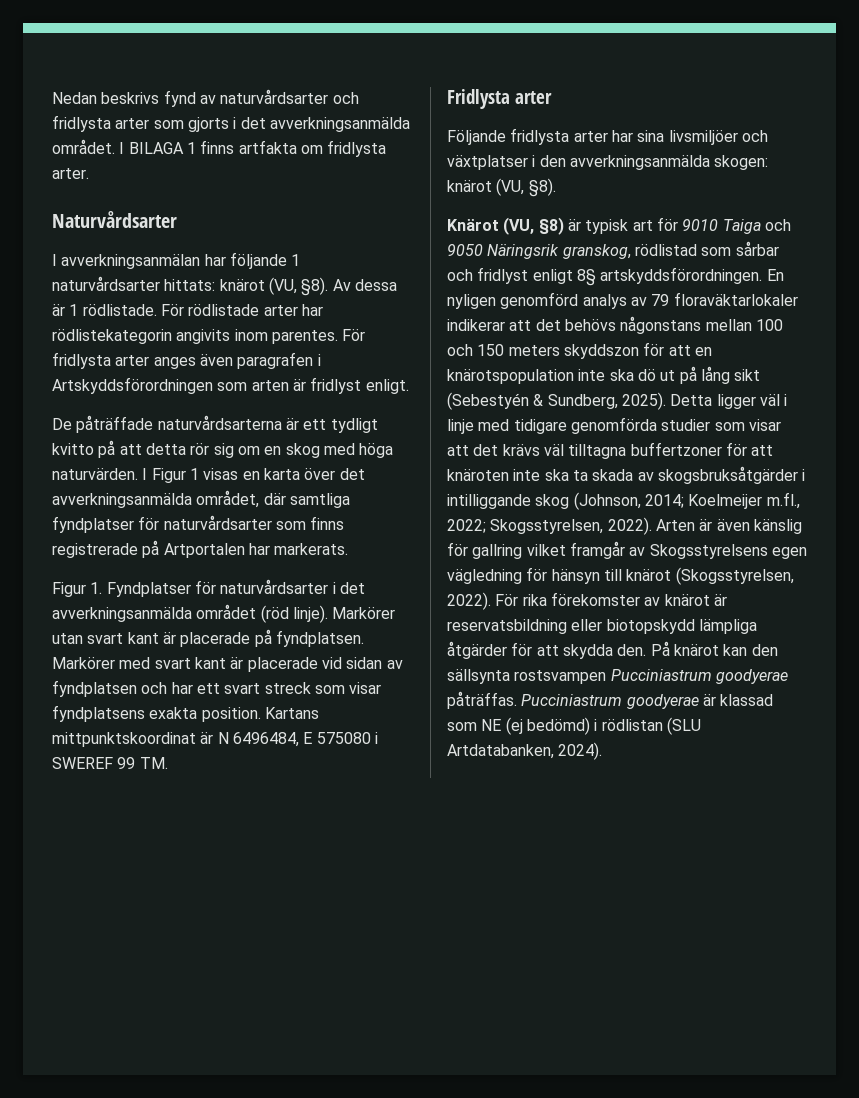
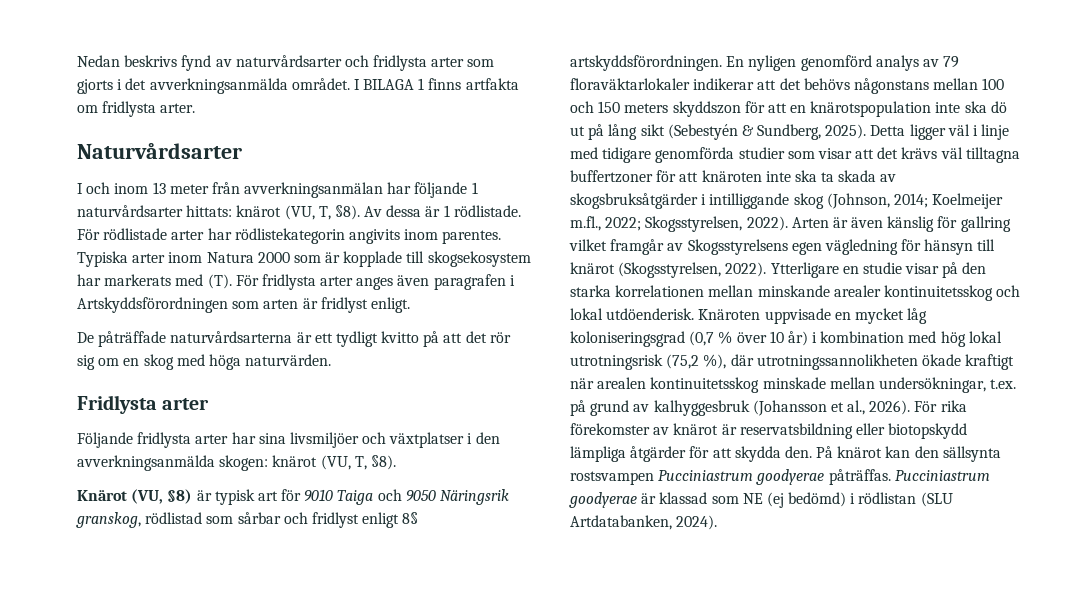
(57, 260) none -> [86,182,240,194] och inom 13 meter från
(297, 286) none -> [318,206,331,220] T,
(338, 337) none -> [77,251,531,267] [77,274,232,289] Typiska arter inom Natura 2000 som är kopplade till skogsekosystem har markerats med (T).
[145,443,186,455] detta -> [465,331,487,343] det
[142,468,365,483] [52,490,350,508] [52,515,345,533] [52,540,349,558] [52,579,365,597] [52,604,396,623] [52,629,364,647] [52,657,403,672] [52,680,382,697] [52,705,319,722] [52,732,378,747] [52,757,168,769] I Figur 1 visas en karta över det avverkningsanmälda området, där samtliga fyndplatser för naturvårdsarter som finns registrerade på Artportalen har markerats. // Figur 1. Fyndplatser för naturvårdsarter i det avverkningsanmälda området (röd linje). Markörer utan svart kant är placerade på fyndplatsen. Markörer med svart kant är placerade vid sidan av fyndplatsen och har ett svart streck som visar fyndplatsens exakta position. Kartans mittpunktskoordinat är N 6496484, E 575080 i SWEREF 99 TM. -> (332, 360) none
(525, 187) none -> [354,456,367,470] T,
(491, 601) none -> [770,262,987,278] [570,285,1021,301] [570,308,928,324] [570,331,1002,347] [570,354,1015,370] [570,377,1017,393] [570,400,911,416] Ytterligare en studie visar på den starka korrelationen mellan minskande arealer kontinuitetsskog och lokal utdöenderisk. Knäroten uppvisade en mycket låg koloniseringsgrad (0,7 % över 10 år) i kombination med hög lokal utrotningsrisk (75,2 %), där utrotningssannolikheten ökade kraftigt när arealen kontinuitetsskog minskade mellan undersökningar, t.ex. på grund av kalhyggesbruk (Johansson et al., 2026).

